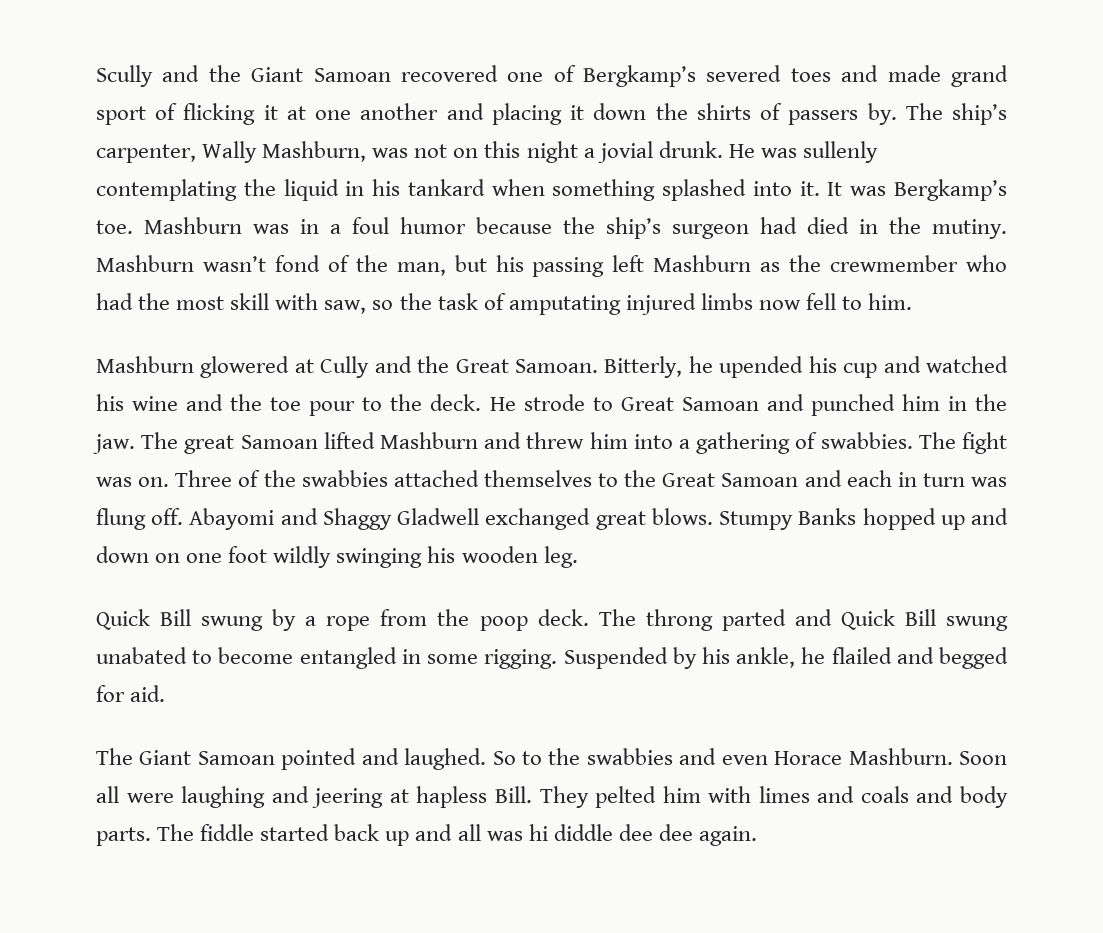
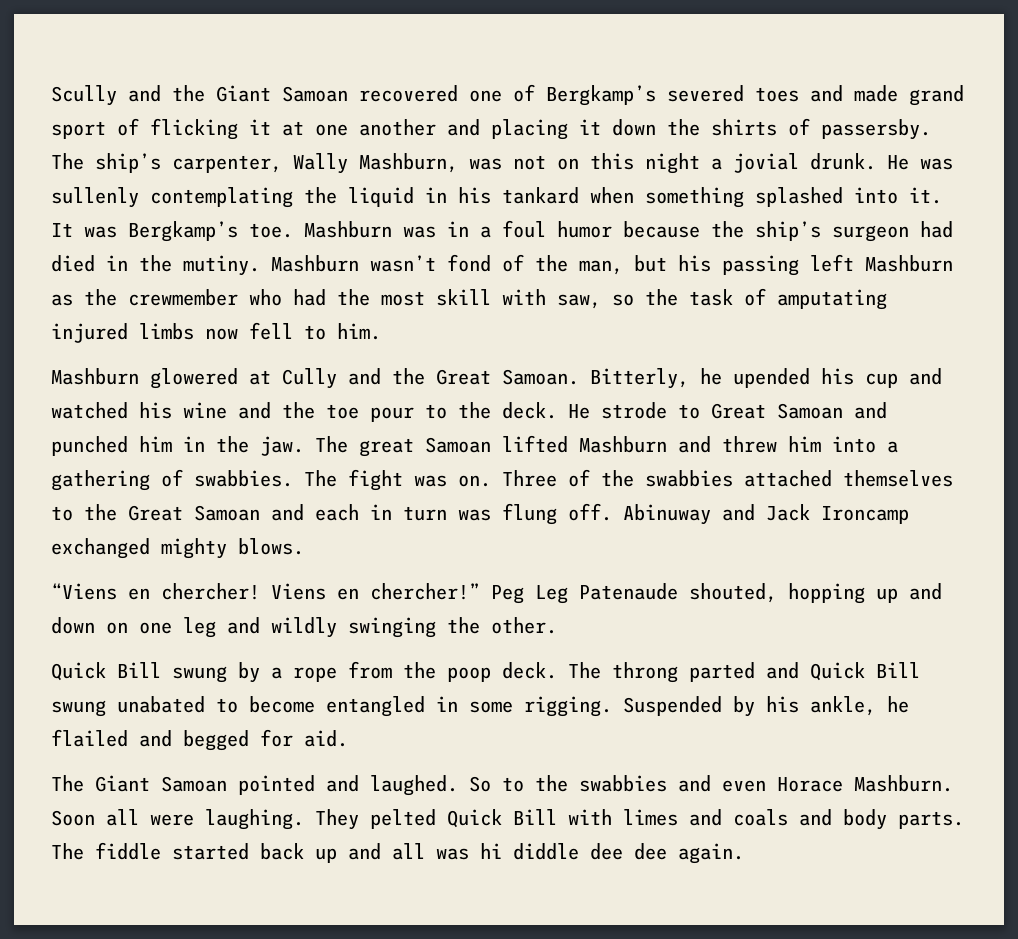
[788,103,897,125] passers by. -> [821,119,931,140] passersby.
[189,508,936,530] Abayomi and Shaggy Gladwell exchanged great blows. Stumpy Banks hopped -> [623,504,909,525] [51,538,304,559] [51,583,865,604] Abinuway and Jack Ironcamp exchanged mighty blows. // “Viens en chercher! Viens en chercher!” Peg Leg Patenaude shouted, hopping
[228,546,578,568] foot wildly swinging his wooden leg. -> [183,617,557,638] leg and wildly swinging the other.
[181,786,701,808] laughing and jeering at hapless Bill. They pelted him -> [205,809,557,830] laughing. They pelted Quick Bill

